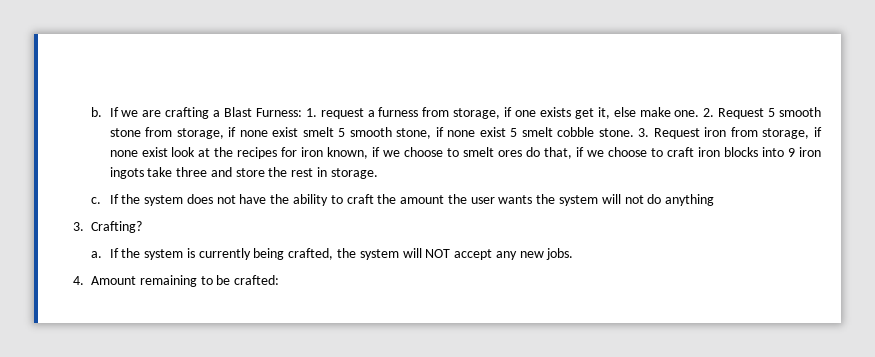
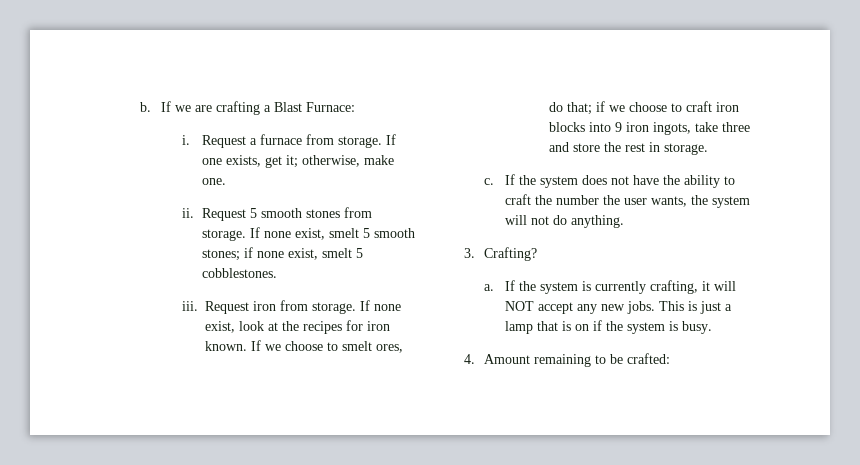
[255,107,636,119] Furness: 1. request a furness from storage, if one exists get it, else -> [306,102,356,112] [181,134,397,148] [202,155,361,168] Furnace: // i. Request a furnace from storage. If one exists, get it; otherwise,
[703,108,715,117] 2. -> [181,208,194,218] // ii.
[109,127,299,139] stone from storage, if none exist -> [306,207,373,218] [202,227,326,241] stones from storage. If none exist,
[396,127,822,139] [109,147,168,157] stone, if none exist 5 smelt cobble stone. 3. Request iron from storage, if none exist -> [202,247,364,261] [202,268,278,278] [181,300,401,314] [204,321,235,333] stones; if none exist, smelt 5 cobblestones. // iii. Request iron from storage. If none exist,
[327,147,381,159] known, if -> [204,340,261,351] known. If
[498,147,573,159] ores do that, -> [375,344,403,353] [548,102,592,115] ores, do that;
[109,167,144,179] ingots -> [652,122,691,135] ingots,
[400,195,445,204] amount -> [556,195,600,205] number
[498,195,533,204] wants -> [651,196,688,207] wants,
[665,194,715,206] anything -> [571,215,625,228] anything.
[253,248,399,260] being crafted, the system -> [650,280,711,294] crafting, it
(574, 254) none -> [659,301,733,314] [505,320,713,334] This is just a lamp that is on if the system is busy.

